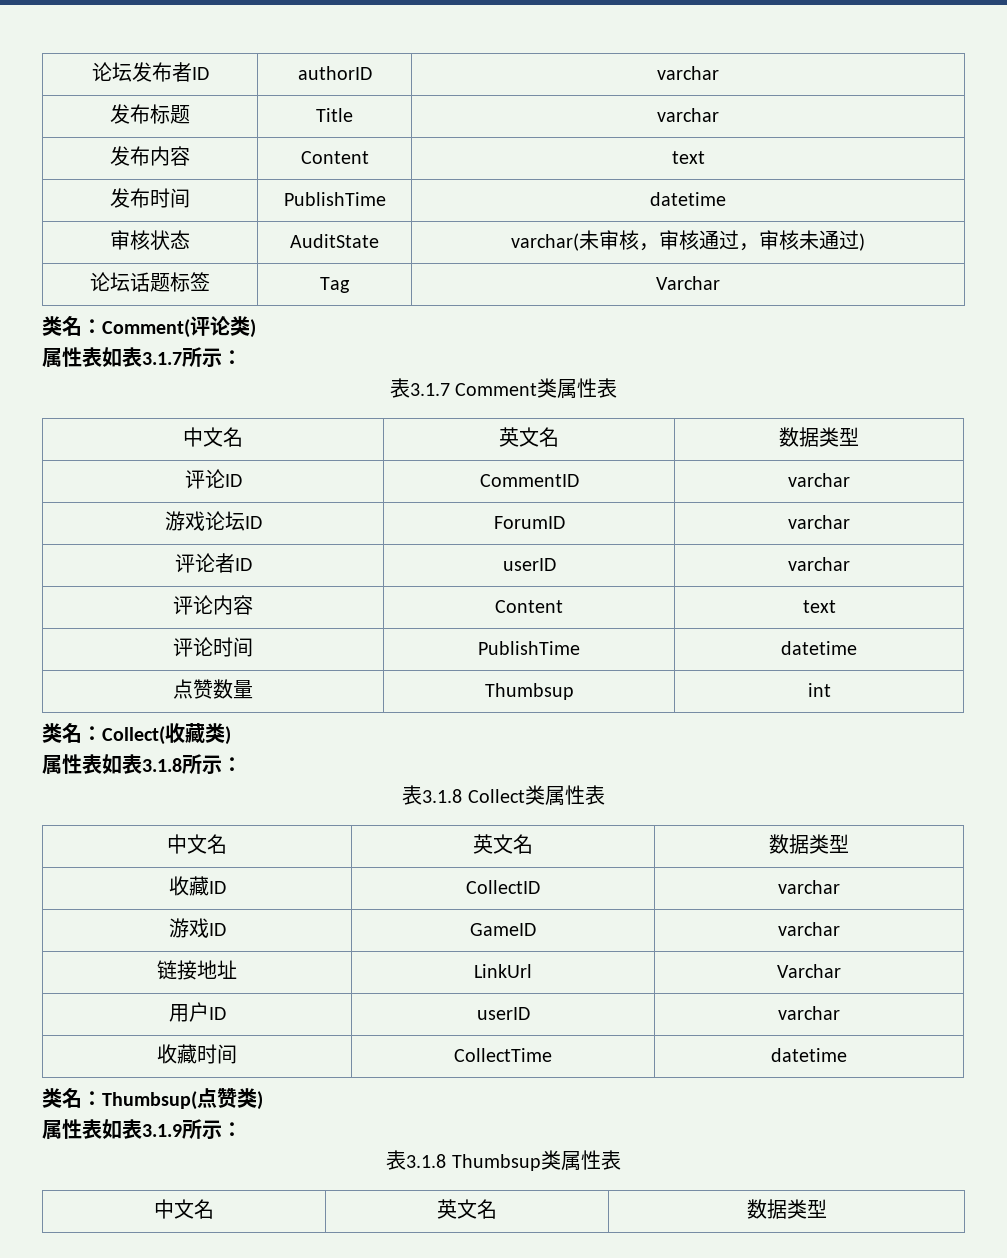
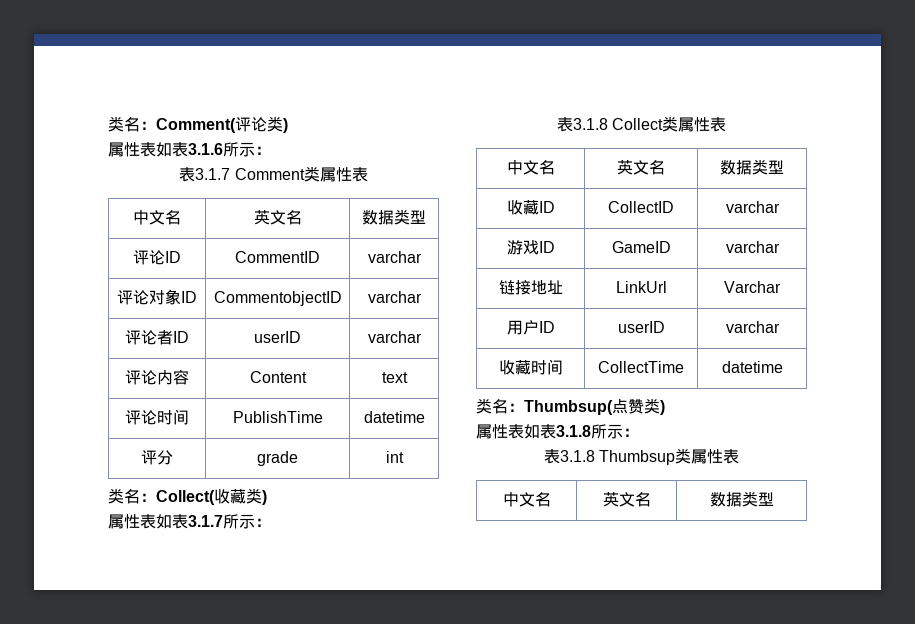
[91,62,209,82] [297,66,372,80] [657,66,719,80] [110,104,190,124] [316,108,353,122] [657,108,719,122] [110,146,190,166] [300,151,369,164] [671,151,705,164] [110,188,190,208] [283,192,386,206] [650,192,726,206] [110,230,190,250] [290,234,379,248] [511,230,865,251] [90,272,211,292] [320,277,350,293] [656,276,720,290] 论坛发布者ID | authorID | varchar // 发布标题 | Title | varchar // 发布内容 | Content | text // 发布时间 | PublishTime | datetime // 审核状态 | AuditState | varchar(未审核，审核通过，审核未通过) // 论坛话题标签 | Tag | Varchar // -> (108, 124) none
[142,352,182,365] 3.1.7 -> [188,143,223,155] 3.1.6
[164,511,262,531] [493,516,565,529] 游戏论坛ID | ForumID -> [117,289,197,305] [213,291,342,306] 评论对象ID | CommentobjectID
[173,679,253,699] [484,683,574,700] 点赞数量 | Thumbsup -> [141,450,173,465] [257,451,298,466] 评分 | grade
[142,758,182,772] 3.1.8 -> [188,515,223,527] 3.1.7
[142,1124,182,1137] 3.1.9 -> [556,425,591,437] 3.1.8

